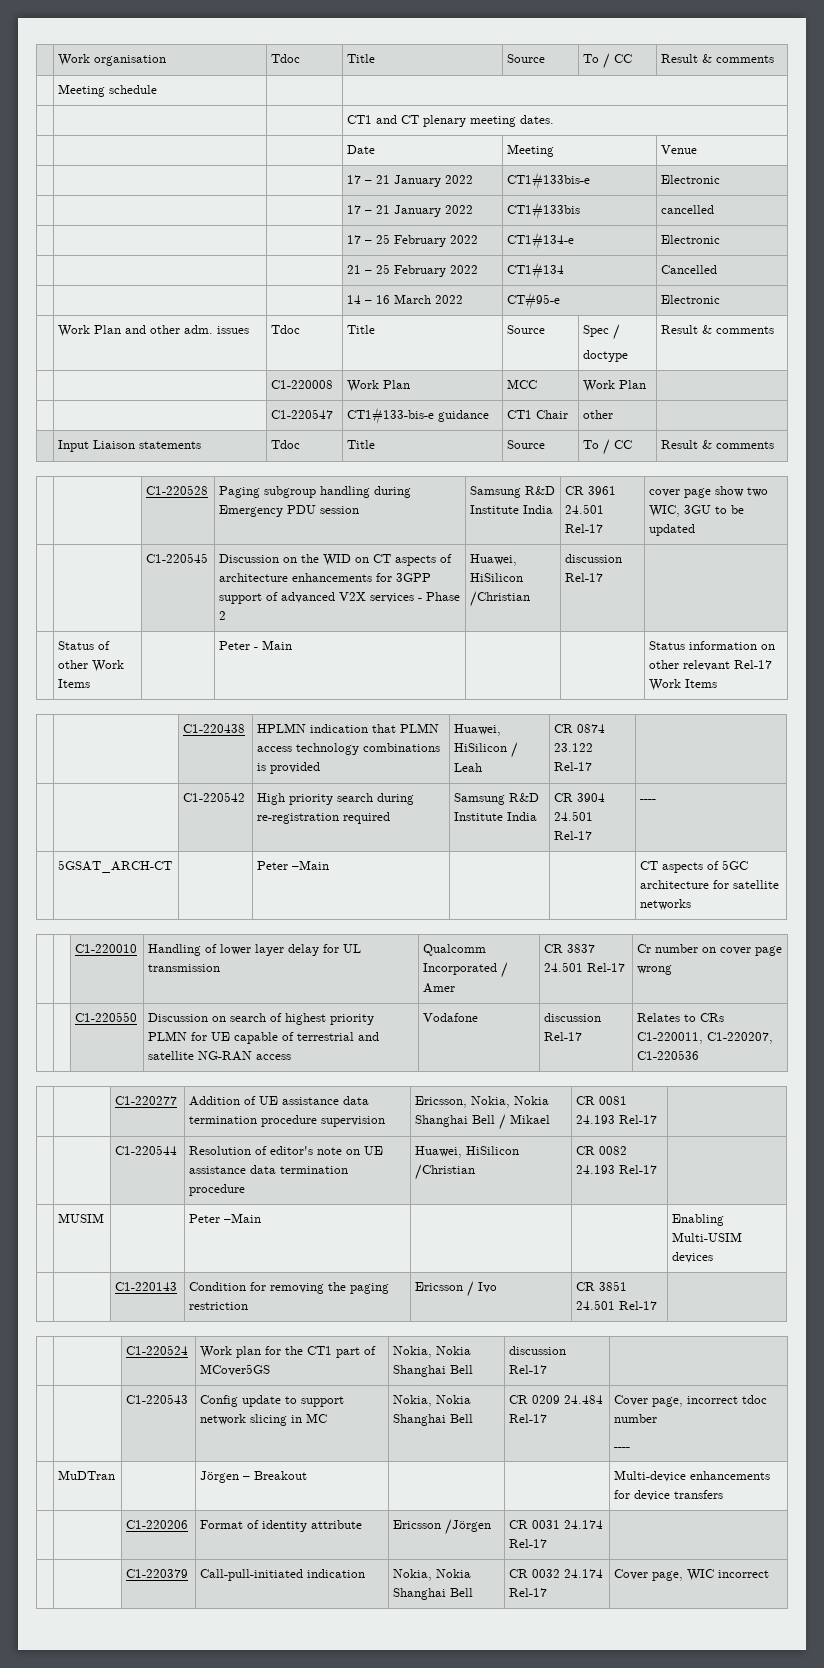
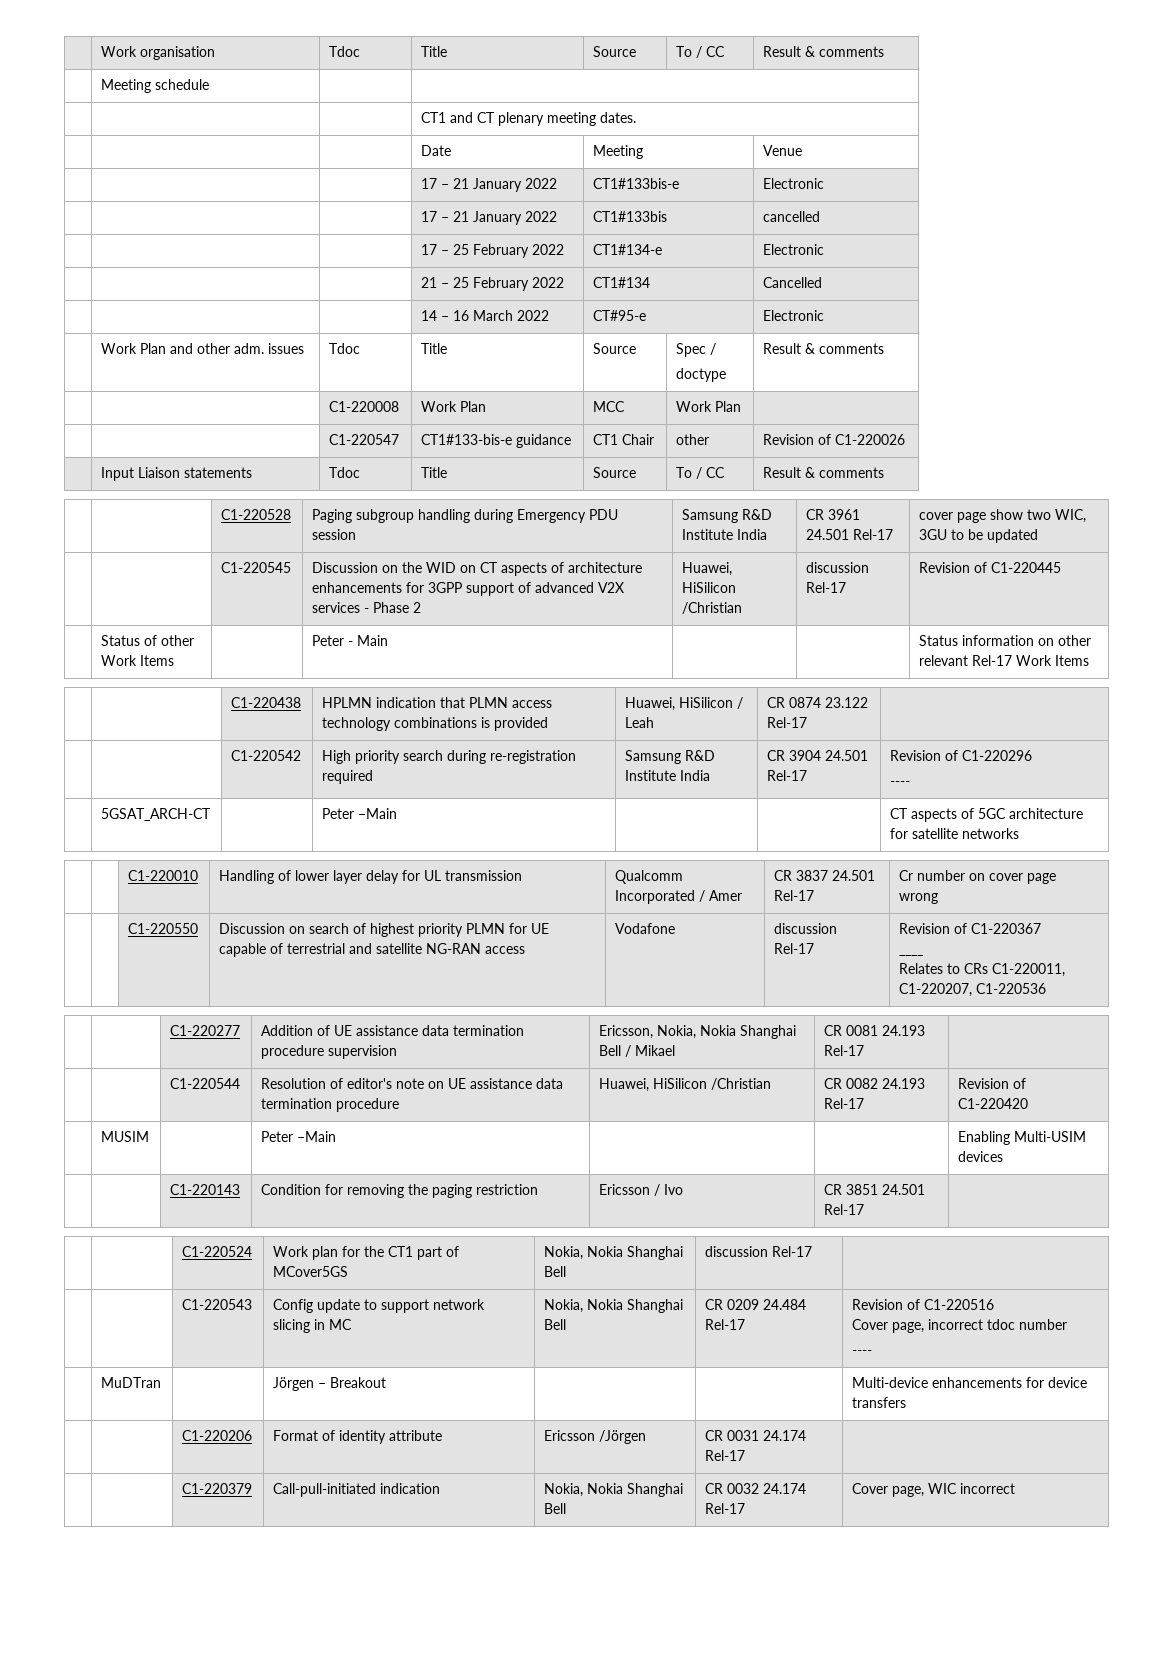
(614, 414) none -> [763,434,906,445] Revision of C1-220026
(604, 577) none -> [919,562,1062,573] Revision of C1-220445
(593, 835) none -> [890,750,1033,761] Revision of C1-220296 //
(583, 1036) none -> [899,923,1042,934] [899,954,924,956] Revision of C1-220367 // ____ //
(658, 1169) none -> [958,1078,1027,1089] [958,1098,1029,1109] Revision of C1-220420
(548, 1418) none -> [852,1299,995,1310] Revision of C1-220516 //

